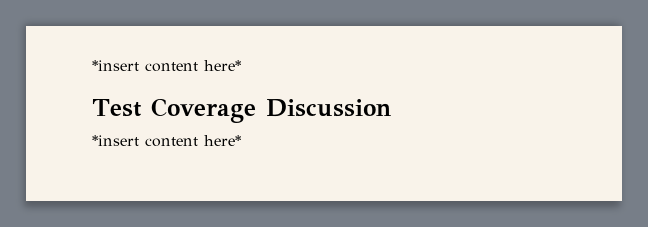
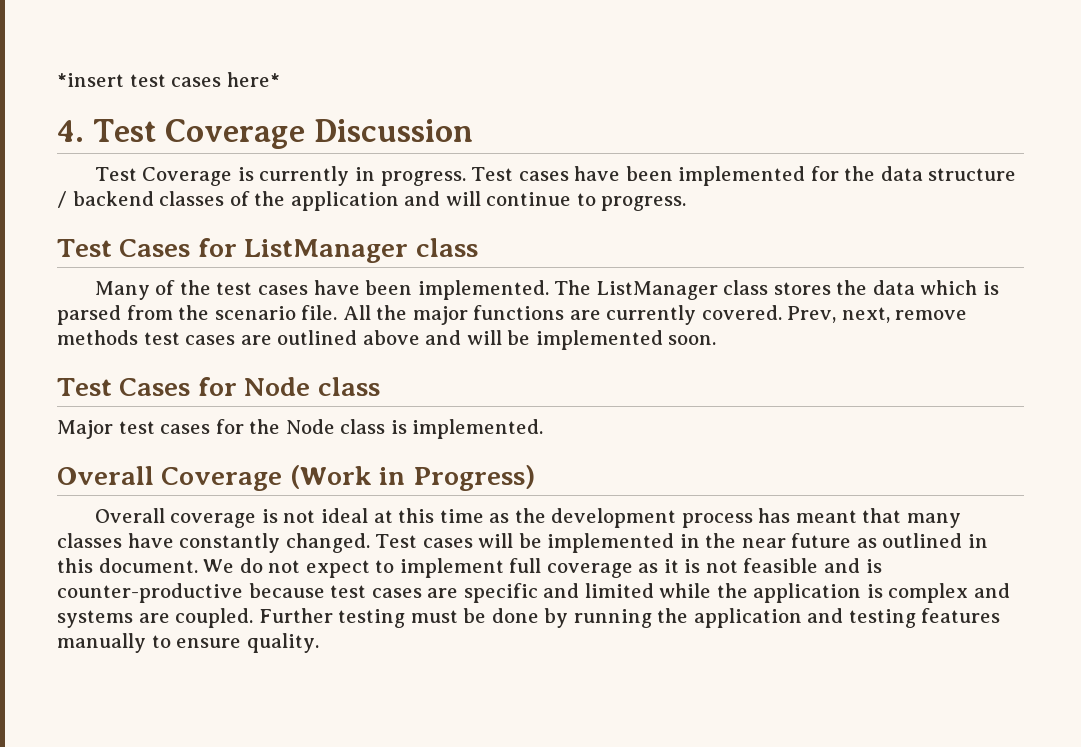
[92,60,198,72] *insert content -> [57,73,222,87] *insert test cases
(241, 65) none -> [57,120,84,142] 4.
[92,135,241,147] *insert content here* -> [94,166,1017,186] [57,191,687,211] [57,238,478,263] [94,280,999,300] [57,305,968,325] [57,330,717,350] [57,377,380,396] [57,419,544,439] [57,465,535,491] [94,508,961,528] [57,533,989,553] [57,558,882,578] [57,583,1010,603] [57,608,1001,628] [57,633,319,653] Test Coverage is currently in progress. Test cases have been implemented for the data structure / backend classes of the application and will continue to progress. // Test Cases for ListManager class // Many of the test cases have been implemented. The ListManager class stores the data which is parsed from the scenario file. All the major functions are currently covered. Prev, next, remove methods test cases are outlined above and will be implemented soon. // Test Cases for Node class // Major test cases for the Node class is implemented. // Overall Coverage (Work in Progress) // Overall coverage is not ideal at this time as the development process has meant that many classes have constantly changed. Test cases will be implemented in the near future as outlined in this document. We do not expect to implement full coverage as it is not feasible and is counter-productive because test cases are specific and limited while the application is complex and systems are coupled. Further testing must be done by running the application and testing features manually to ensure quality.

